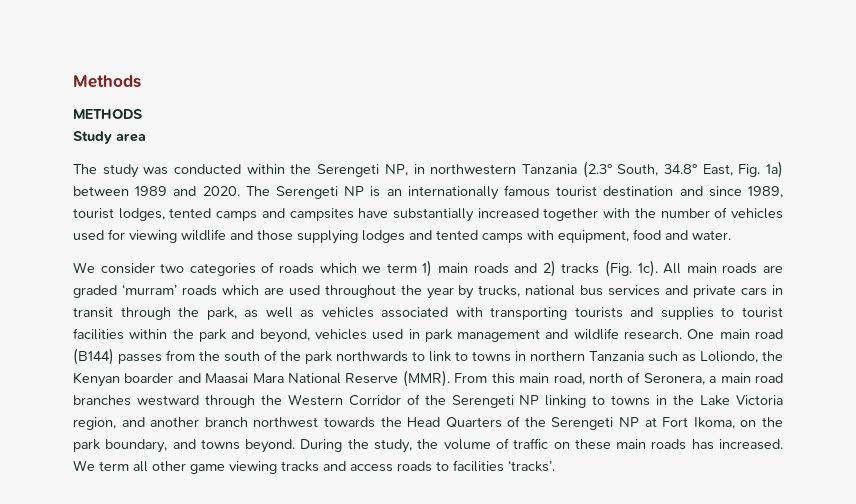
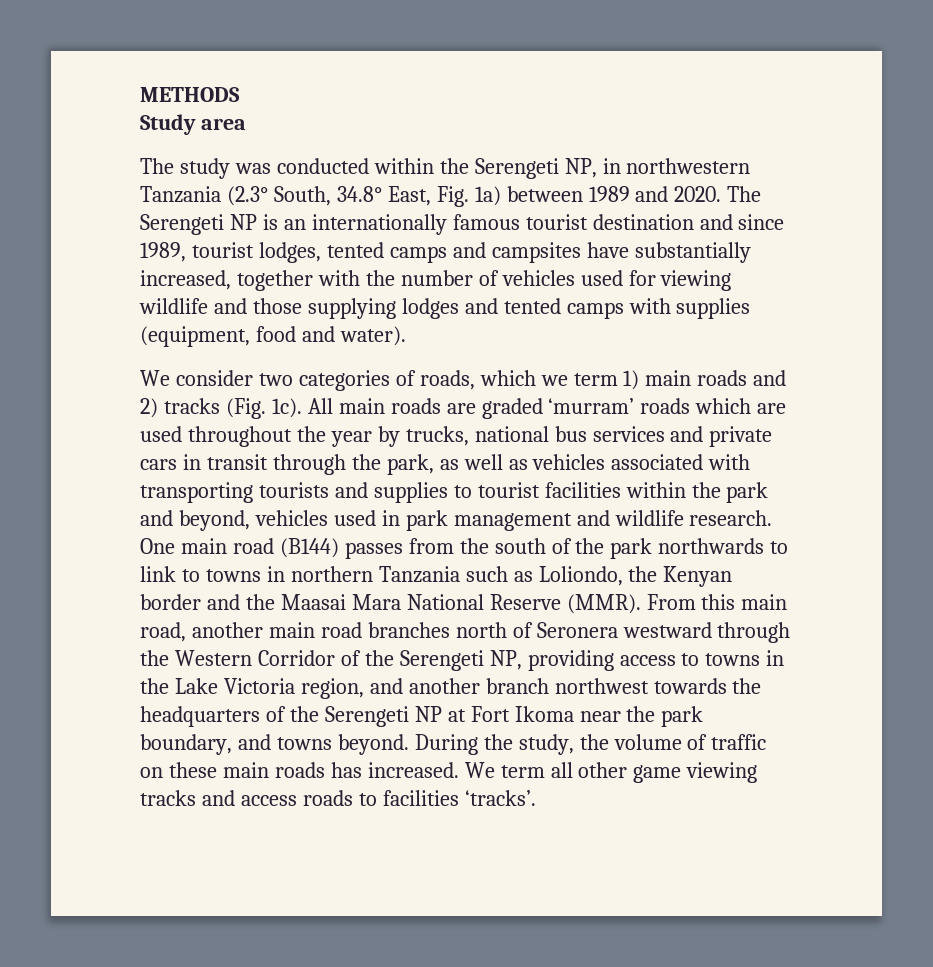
[73,75,141,88] Methods // -> (140, 94) none
[477,208,539,219] increased -> [140,270,231,290] increased,
[558,230,629,243] equipment, -> [676,298,751,319] [140,326,250,347] supplies (equipment,
[692,230,731,240] water. -> [339,326,406,346] water).
[279,263,314,274] roads -> [419,370,475,390] roads,
[124,373,201,383] boarder and -> [140,594,275,610] border and the
[588,372,783,385] [73,395,131,406] north of Seronera, a main road branches -> [191,622,618,638] another main road branches north of Seronera
[519,395,587,408] NP linking -> [489,650,676,671] NP, providing access
[407,417,502,428] Head Quarters -> [140,706,260,727] headquarters
[693,417,757,429] Ikoma, on -> [514,706,621,722] Ikoma near

